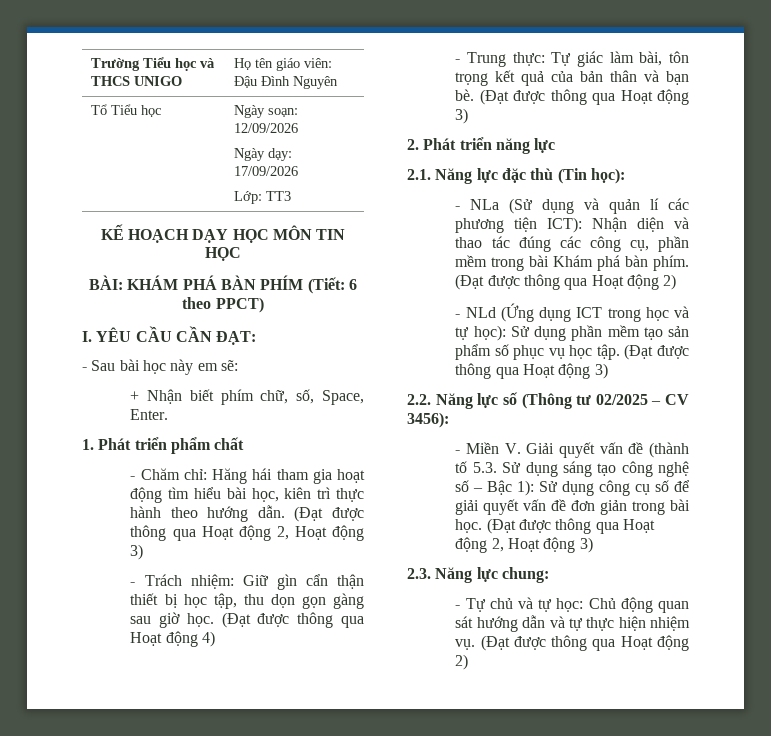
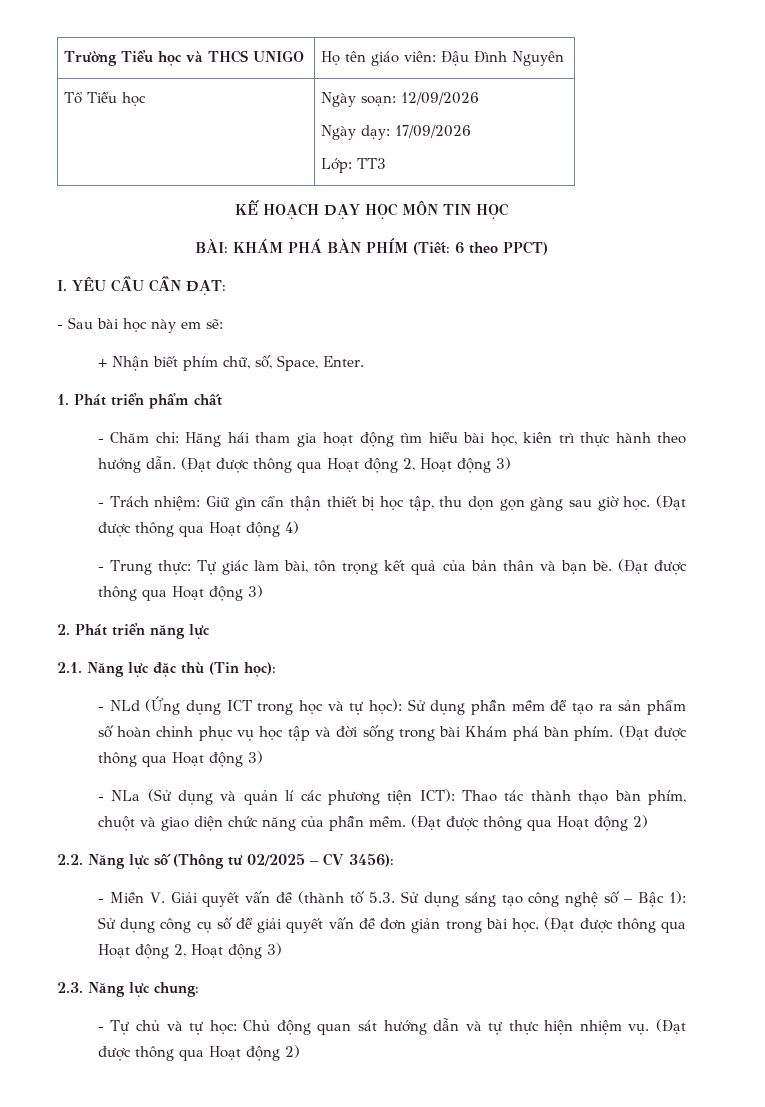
[455,198,689,214] [455,217,689,233] [455,236,689,252] [455,255,689,271] [455,274,677,290] // - NLa (Sử dụng và quản lí các phương tiện ICT): Nhận diện và thao tác đúng các công cụ, phần mềm trong bài Khám phá bàn phím. (Đạt được thông qua Hoạt động 2) -> (276, 669) none
[643,327,663,340] tạo -> [550,700,613,714] để tạo ra
(509, 350) none -> [117,726,194,738] hoàn chỉnh
[596,344,690,360] [455,363,608,379] tập. (Đạt được thông qua Hoạt động 3) -> [287,725,687,741] [97,751,263,767] [97,789,686,805] [97,815,648,831] tập và đời sống trong bài Khám phá bàn phím. (Đạt được thông qua Hoạt động 3) // - NLa (Sử dụng và quản lí các phương tiện ICT): Thao tác thành thạo bàn phím, chuột và giao diện chức năng của phần mềm. (Đạt được thông qua Hoạt động 2)

